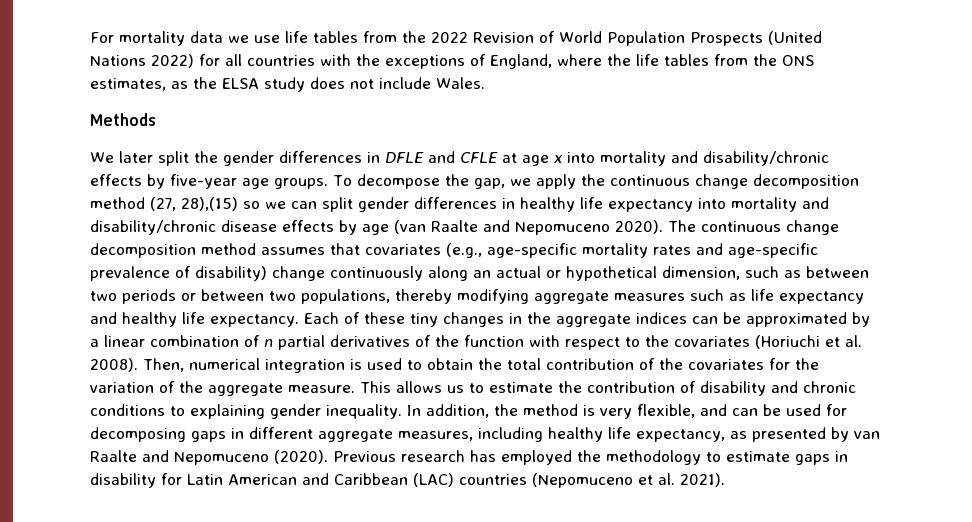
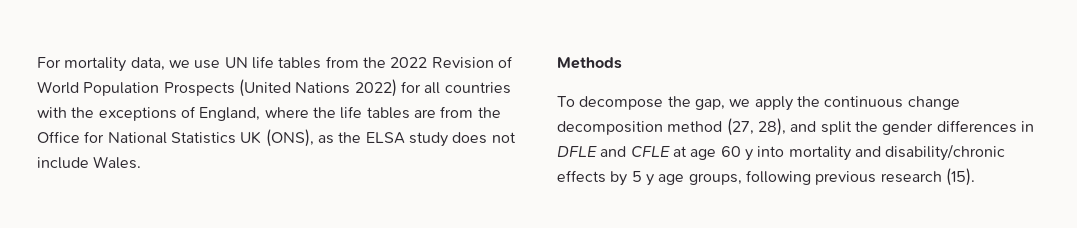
[190,31,223,43] data -> [130,57,165,71] data,
(280, 39) none -> [224,57,248,68] UN
[714,54,814,66] [90,78,166,91] from the ONS estimates, -> [413,106,501,118] [37,129,314,147] are from the Office for National Statistics UK (ONS),
[90,151,829,166] [90,174,328,189] We later split the gender differences in DFLE and CFLE at age x into mortality and disability/chronic effects by five-year age groups. -> (622, 63) none
[181,197,829,212] [90,220,839,235] [90,243,818,258] [90,266,869,281] [90,289,864,304] [90,312,870,327] [90,335,862,350] [90,358,819,373] [90,381,856,396] [90,404,847,419] [90,427,880,442] [90,450,848,465] [90,473,725,488] 28),(15) so we can split gender differences in healthy life expectancy into mortality and disability/chronic disease effects by age (van Raalte and Nepomuceno 2020). The continuous change decomposition method assumes that covariates (e.g., age-specific mortality rates and age-specific prevalence of disability) change continuously along an actual or hypothetical dimension, such as between two periods or between two populations, thereby modifying aggregate measures such as life expectancy and healthy life expectancy. Each of these tiny changes in the aggregate indices can be approximated by a linear combination of n partial derivatives of the function with respect to the covariates (Horiuchi et al. 2008). Then, numerical integration is used to obtain the total contribution of the covariates for the variation of the aggregate measure. This allows us to estimate the contribution of disability and chronic conditions to explaining gender inequality. In addition, the method is very flexible, and can be used for decomposing gaps in different aggregate measures, including healthy life expectancy, as presented by van Raalte and Nepomuceno (2020). Previous research has employed the methodology to estimate gaps in disability for Latin American and Caribbean (LAC) countries (Nepomuceno et al. 2021). -> [757,118,1034,136] [557,144,1006,161] [557,168,975,186] 28), and split the gender differences in DFLE and CFLE at age 60 y into mortality and disability/chronic effects by 5 y age groups, following previous research (15).

